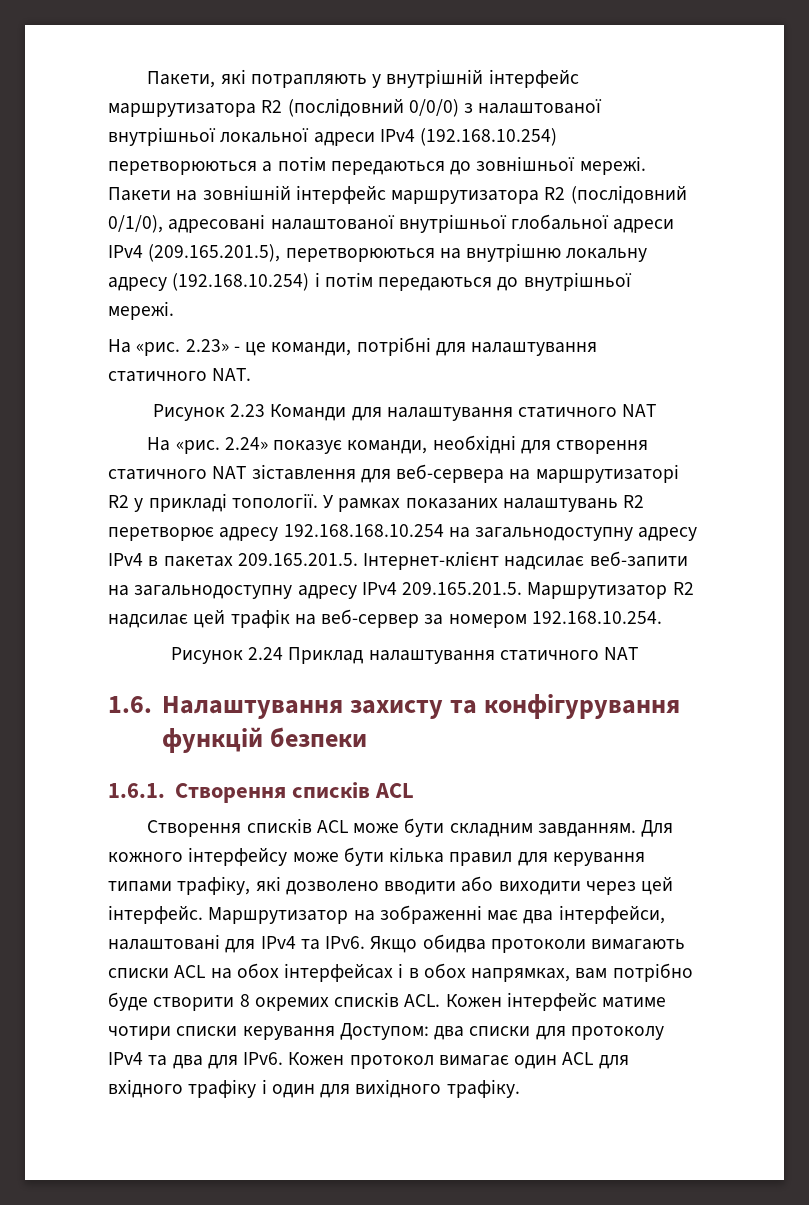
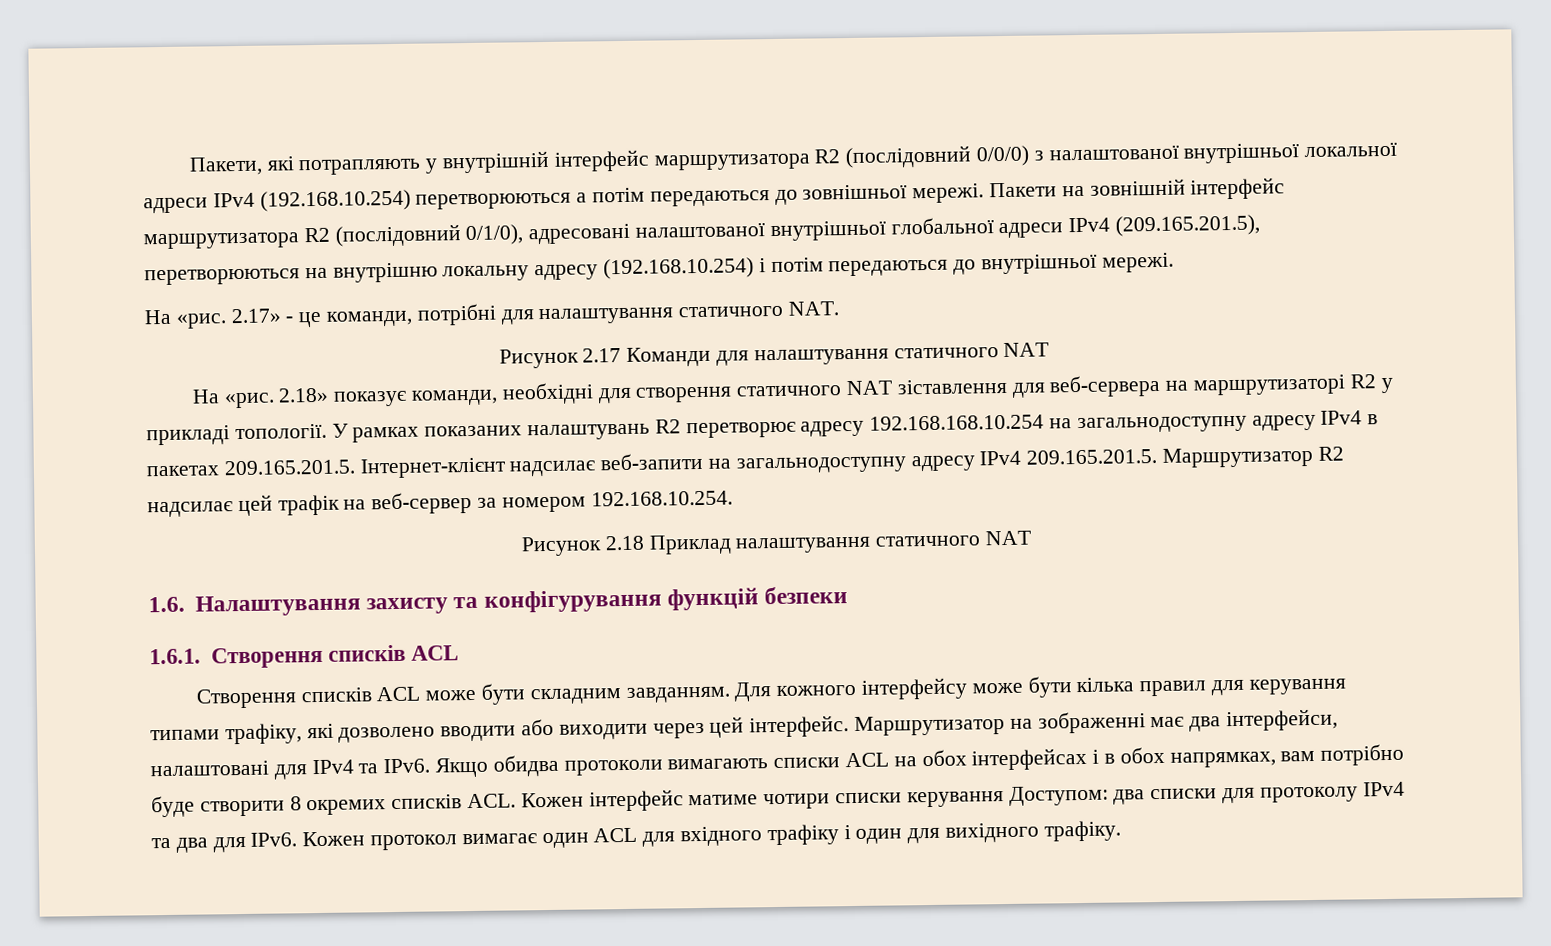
[185,339,229,352] 2.23» -> [230,308,281,324] 2.17»
[229,404,265,417] 2.23 -> [582,348,622,363] 2.17
[224,437,268,450] 2.24» -> [278,387,330,403] 2.18»
[248,647,284,660] 2.24 -> [604,535,644,551] 2.18

